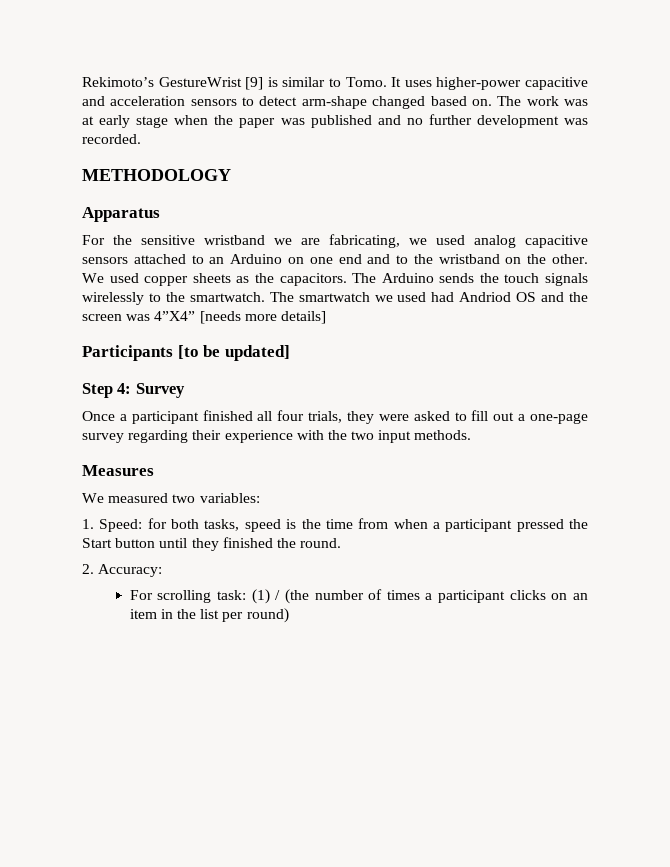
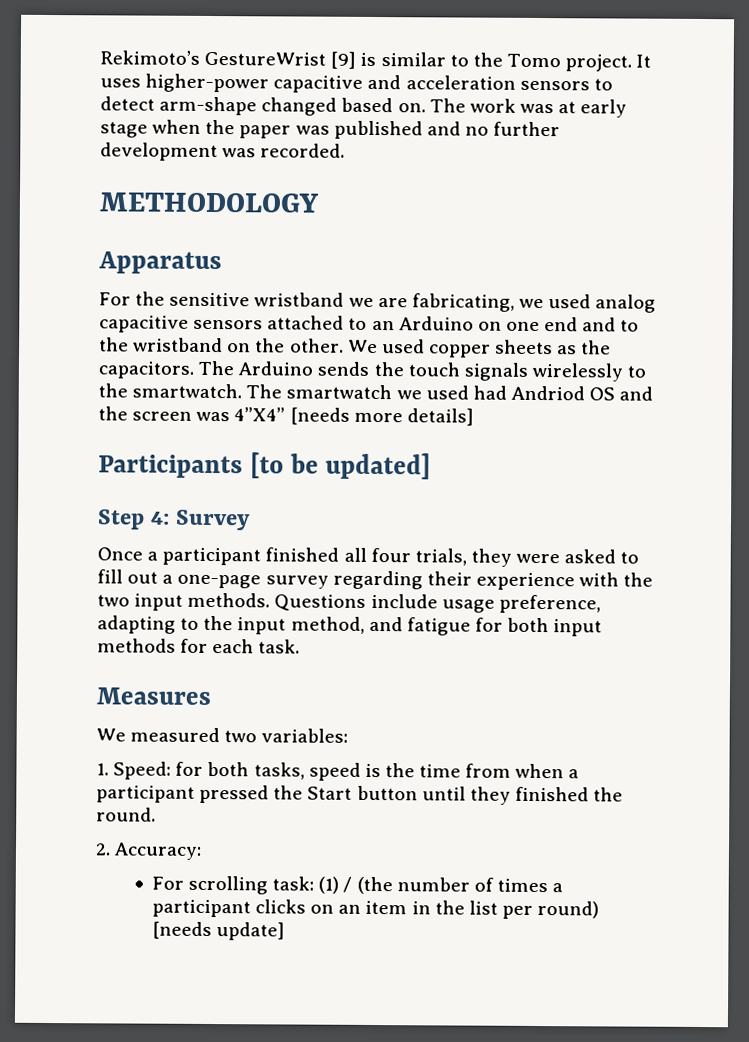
[345,77,387,87] Tomo. -> [472,52,633,72] the Tomo project.
(472, 435) none -> [274,593,601,614] [97,615,603,637] [97,638,301,654] Questions include usage preference, adapting to the input method, and fatigue for both input methods for each task.
(289, 615) none -> [151,921,286,941] [needs update]

